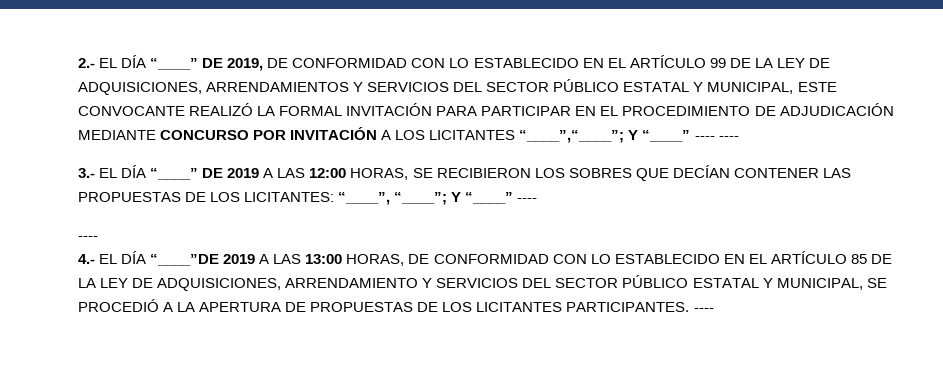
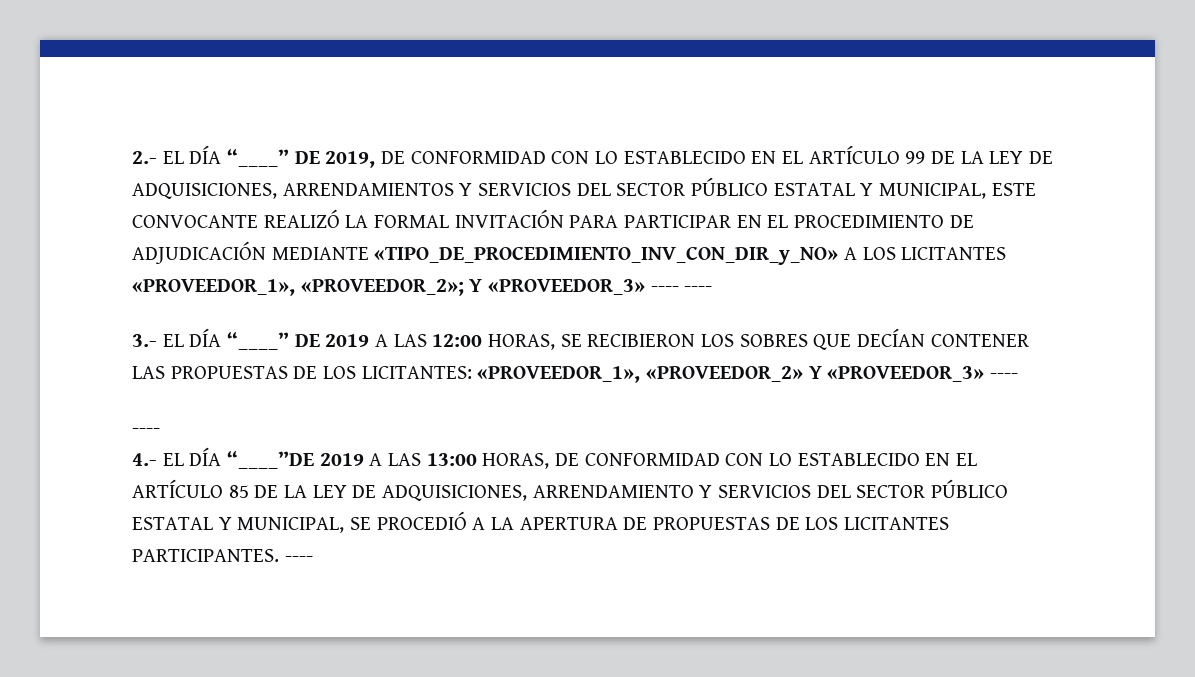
[160,127,691,143] CONCURSO POR INVITACIÓN A LOS LICITANTES “____”,“____”; Y “____” -> [374,247,1007,265] [132,279,646,296] «TIPO_DE_PROCEDIMIENTO_INV_CON_DIR_y_NO» A LOS LICITANTES «PROVEEDOR_1», «PROVEEDOR_2»; Y «PROVEEDOR_3»
[338,192,514,205] “____”, “____”; Y “____” -> [477,366,985,383] «PROVEEDOR_1», «PROVEEDOR_2» Y «PROVEEDOR_3»

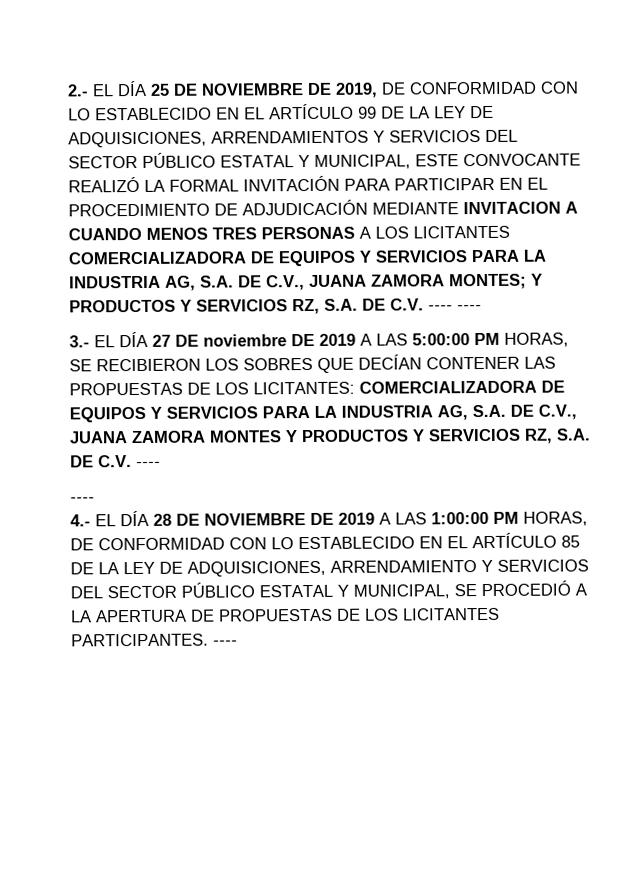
[227,149,290,167] “____” -> [150,83,304,96] 25 DE NOVIEMBRE
[374,247,1007,265] [132,279,646,296] «TIPO_DE_PROCEDIMIENTO_INV_CON_DIR_y_NO» A LOS LICITANTES «PROVEEDOR_1», «PROVEEDOR_2»; Y «PROVEEDOR_3» -> [463,201,578,215] [68,225,510,241] [68,249,546,267] [69,273,543,291] [69,298,424,315] INVITACION A CUANDO MENOS TRES PERSONAS A LOS LICITANTES COMERCIALIZADORA DE EQUIPOS Y SERVICIOS PARA LA INDUSTRIA AG, S.A. DE C.V., JUANA ZAMORA MONTES; Y PRODUCTOS Y SERVICIOS RZ, S.A. DE C.V.
[227,332,483,350] “____” DE 2019 A LAS 12:00 -> [152,332,500,347] 27 DE noviembre DE 2019 A LAS 5:00:00 PM
[477,366,985,383] «PROVEEDOR_1», «PROVEEDOR_2» Y «PROVEEDOR_3» -> [359,380,565,394] [69,404,577,423] [69,428,591,444] [70,455,132,468] COMERCIALIZADORA DE EQUIPOS Y SERVICIOS PARA LA INDUSTRIA AG, S.A. DE C.V., JUANA ZAMORA MONTES Y PRODUCTOS Y SERVICIOS RZ, S.A. DE C.V.
[227,451,477,469] “____”DE 2019 A LAS 13:00 -> [153,511,519,526] 28 DE NOVIEMBRE DE 2019 A LAS 1:00:00 PM

